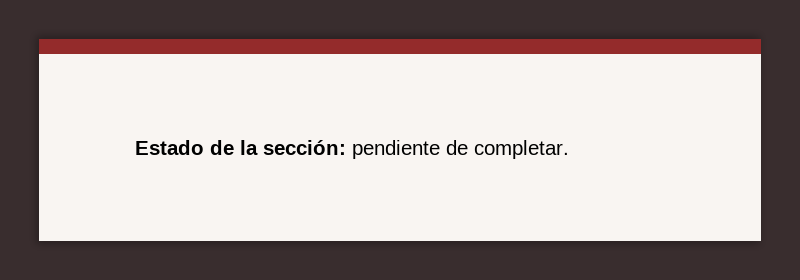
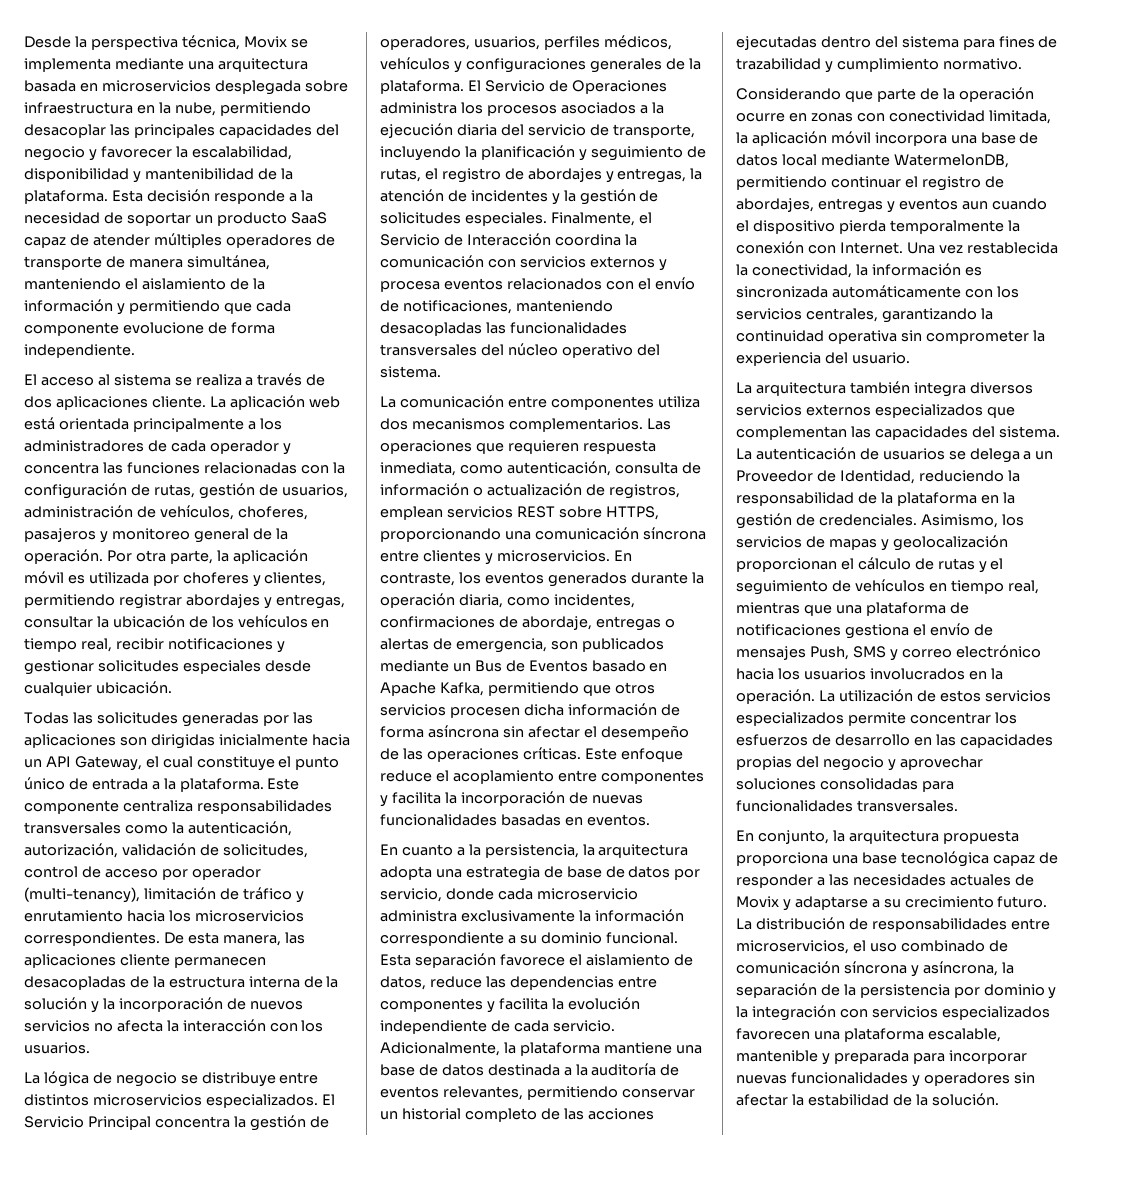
[135,140,569,159] Estado de la sección: pendiente de completar. -> [24,35,308,50] [24,58,308,72] [24,80,348,95] [24,102,311,116] [24,124,339,138] [24,146,292,161] [24,168,293,183] [24,189,313,204] [24,212,327,226] [24,233,335,248] [24,255,270,270] [24,278,265,290] [24,299,291,315] [24,322,275,336] [24,344,135,358] [24,373,326,386] [24,395,340,410] [24,417,282,432] [24,440,291,455] [24,462,345,474] [24,483,348,499] [24,505,308,520] [24,528,288,543] [24,549,308,564] [24,571,327,587] [24,594,345,609] [24,615,330,628] [24,638,285,653] [24,660,311,675] [24,681,172,696] [24,712,313,727] [24,734,350,749] [24,756,340,771] [24,777,300,792] [24,800,332,814] [24,821,292,836] [24,843,308,858] [24,866,261,880] [24,887,304,903] [24,910,304,922] [24,932,305,946] [24,954,266,968] [24,976,339,990] [24,997,303,1013] [24,1019,324,1032] [24,1042,90,1054] [24,1071,319,1087] [24,1094,335,1108] [24,1115,329,1131] [380,35,672,50] [380,57,701,73] [380,80,667,94] [380,102,664,116] [380,123,695,138] [380,145,706,161] [380,168,703,183] [380,189,659,205] [380,212,652,226] [380,233,637,246] [380,255,667,271] [380,277,695,292] [380,300,613,314] [380,322,627,336] [380,343,660,358] [380,366,441,378] [380,395,700,410] [380,418,671,432] [380,440,656,454] [380,461,701,476] [380,483,680,499] [380,506,659,520] [380,527,706,542] [380,550,632,565] [380,572,704,587] [380,593,635,608] [380,616,675,631] [380,638,664,653] [380,660,668,672] [380,682,655,696] [380,703,680,718] [380,725,689,740] [380,747,683,762] [380,770,704,784] [380,791,643,807] [380,814,650,826] [380,844,689,858] [380,866,701,881] [380,888,638,902] [380,909,684,922] [380,932,678,946] [380,953,693,968] [380,976,657,990] [380,997,640,1013] [380,1020,615,1034] [380,1042,702,1056] [380,1063,680,1076] [380,1086,695,1100] [380,1108,654,1122] [736,36,1058,50] [736,58,1022,73] [736,87,1034,102] [736,110,1051,124] [736,131,1039,146] [736,154,1009,168] [736,176,1004,191] [736,198,1047,213] [736,220,1020,234] [736,241,1058,254] [736,263,982,278] [736,285,1019,298] [736,308,993,323] [736,330,1045,344] [736,352,910,366] [736,381,1033,397] [736,404,1015,418] [736,426,1060,440] [736,447,1054,463] [736,470,1020,484] [736,492,1015,506] [736,513,1024,529] [736,535,1008,551] [736,557,1004,573] [736,579,1039,595] [736,602,969,616] [736,623,993,639] [736,645,1041,661] [736,668,1003,680] [736,689,1051,704] [736,712,1017,726] [736,734,1053,748] [736,756,983,771] [736,778,954,792] [736,800,958,812] [736,830,1019,844] [736,851,1058,867] [736,874,1034,888] [736,896,1048,911] [736,917,1050,932] [736,940,1008,954] [736,961,1014,977] [736,983,1057,999] [736,1005,1050,1021] [736,1028,1001,1042] [736,1050,1027,1065] [736,1072,1035,1087] [736,1093,999,1106] Desde la perspectiva técnica, Movix se implementa mediante una arquitectura basada en microservicios desplegada sobre infraestructura en la nube, permitiendo desacoplar las principales capacidades del negocio y favorecer la escalabilidad, disponibilidad y mantenibilidad de la plataforma. Esta decisión responde a la necesidad de soportar un producto SaaS capaz de atender múltiples operadores de transporte de manera simultánea, manteniendo el aislamiento de la información y permitiendo que cada componente evolucione de forma independiente. // El acceso al sistema se realiza a través de dos aplicaciones cliente. La aplicación web está orientada principalmente a los administradores de cada operador y concentra las funciones relacionadas con la configuración de rutas, gestión de usuarios, administración de vehículos, choferes, pasajeros y monitoreo general de la operación. Por otra parte, la aplicación móvil es utilizada por choferes y clientes, permitiendo registrar abordajes y entregas, consultar la ubicación de los vehículos en tiempo real, recibir notificaciones y gestionar solicitudes especiales desde cualquier ubicación. // Todas las solicitudes generadas por las aplicaciones son dirigidas inicialmente hacia un API Gateway, el cual constituye el punto único de entrada a la plataforma. Este componente centraliza responsabilidades transversales como la autenticación, autorización, validación de solicitudes, control de acceso por operador (multi-tenancy), limitación de tráfico y enrutamiento hacia los microservicios correspondientes. De esta manera, las aplicaciones cliente permanecen desacopladas de la estructura interna de la solución y la incorporación de nuevos servicios no afecta la interacción con los usuarios. // La lógica de negocio se distribuye entre distintos microservicios especializados. El Servicio Principal concentra la gestión de operadores, usuarios, perfiles médicos, vehículos y configuraciones generales de la plataforma. El Servicio de Operaciones administra los procesos asociados a la ejecución diaria del servicio de transporte, incluyendo la planificación y seguimiento de rutas, el registro de abordajes y entregas, la atención de incidentes y la gestión de solicitudes especiales. Finalmente, el Servicio de Interacción coordina la comunicación con servicios externos y procesa eventos relacionados con el envío de notificaciones, manteniendo desacopladas las funcionalidades transversales del núcleo operativo del sistema. // La comunicación entre componentes utiliza dos mecanismos complementarios. Las operaciones que requieren respuesta inmediata, como autenticación, consulta de información o actualización de registros, emplean servicios REST sobre HTTPS, proporcionando una comunicación síncrona entre clientes y microservicios. En contraste, los eventos generados durante la operación diaria, como incidentes, confirmaciones de abordaje, entregas o alertas de emergencia, son publicados mediante un Bus de Eventos basado en Apache Kafka, permitiendo que otros servicios procesen dicha información de forma asíncrona sin afectar el desempeño de las operaciones críticas. Este enfoque reduce el acoplamiento entre componentes y facilita la incorporación de nuevas funcionalidades basadas en eventos. // En cuanto a la persistencia, la arquitectura adopta una estrategia de base de datos por servicio, donde cada microservicio administra exclusivamente la información correspondiente a su dominio funcional. Esta separación favorece el aislamiento de datos, reduce las dependencias entre componentes y facilita la evolución independiente de cada servicio. Adicionalmente, la plataforma mantiene una base de datos destinada a la auditoría de eventos relevantes, permitiendo conservar un historial completo de las acciones ejecutadas dentro del sistema para fines de trazabilidad y cumplimiento normativo. // Considerando que parte de la operación ocurre en zonas con conectividad limitada, la aplicación móvil incorpora una base de datos local mediante WatermelonDB, permitiendo continuar el registro de abordajes, entregas y eventos aun cuando el dispositivo pierda temporalmente la conexión con Internet. Una vez restablecida la conectividad, la información es sincronizada automáticamente con los servicios centrales, garantizando la continuidad operativa sin comprometer la experiencia del usuario. // La arquitectura también integra diversos servicios externos especializados que complementan las capacidades del sistema. La autenticación de usuarios se delega a un Proveedor de Identidad, reduciendo la responsabilidad de la plataforma en la gestión de credenciales. Asimismo, los servicios de mapas y geolocalización proporcionan el cálculo de rutas y el seguimiento de vehículos en tiempo real, mientras que una plataforma de notificaciones gestiona el envío de mensajes Push, SMS y correo electrónico hacia los usuarios involucrados en la operación. La utilización de estos servicios especializados permite concentrar los esfuerzos de desarrollo en las capacidades propias del negocio y aprovechar soluciones consolidadas para funcionalidades transversales. // En conjunto, la arquitectura propuesta proporciona una base tecnológica capaz de responder a las necesidades actuales de Movix y adaptarse a su crecimiento futuro. La distribución de responsabilidades entre microservicios, el uso combinado de comunicación síncrona y asíncrona, la separación de la persistencia por dominio y la integración con servicios especializados favorecen una plataforma escalable, mantenible y preparada para incorporar nuevas funcionalidades y operadores sin afectar la estabilidad de la solución.

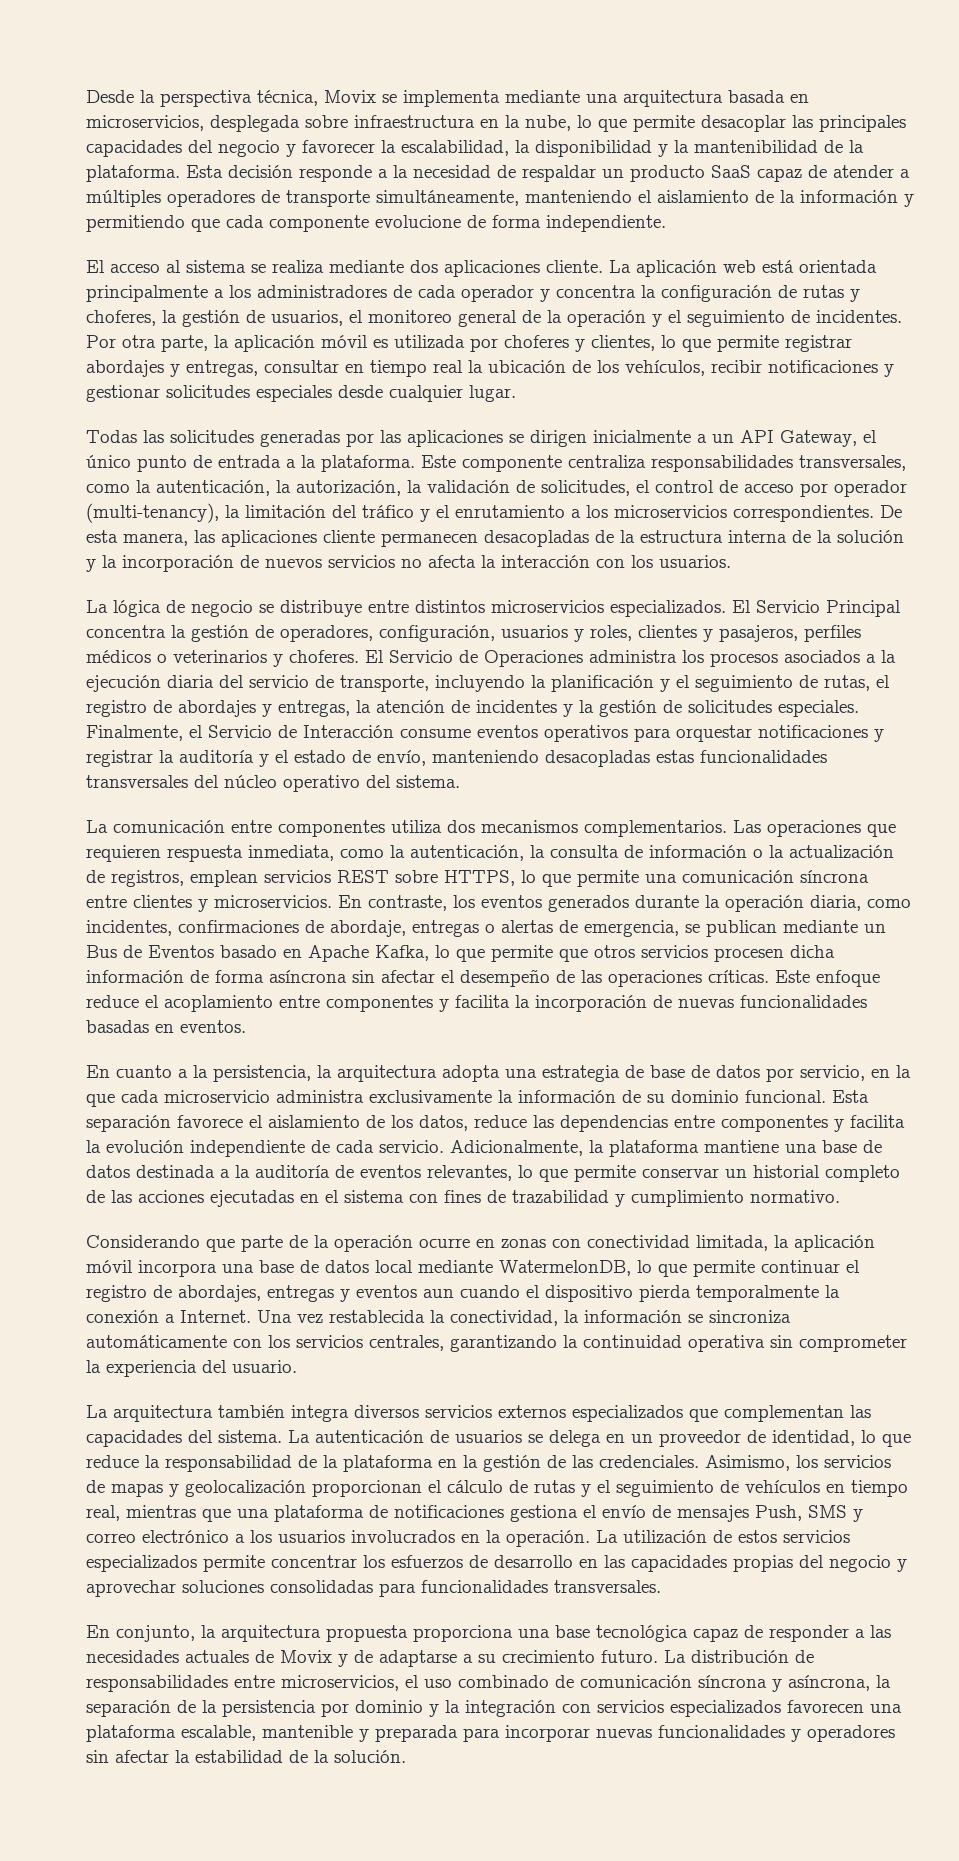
[101,80,211,92] microservicios -> [86,115,204,131] microservicios,
[219,102,311,116] permitiendo -> [577,115,695,132] lo que permite
(292, 153) none -> [515,140,530,153] la
(141, 177) none -> [674,140,689,153] la
[126,212,191,226] soportar -> [522,165,596,182] respaldar
(150, 240) none -> [900,169,910,178] a
[105,255,270,270] de manera simultánea, -> [376,190,519,206] simultáneamente,
[245,373,326,386] a través de -> [329,260,404,273] mediante
[102,462,345,474] [24,483,348,499] [24,505,308,520] [24,528,288,543] [24,549,103,564] las funciones relacionadas con la configuración de rutas, gestión de usuarios, administración de vehículos, choferes, pasajeros y monitoreo general de la operación. -> [641,285,860,302] [86,310,902,327] la configuración de rutas y choferes, la gestión de usuarios, el monitoreo general de la operación y el seguimiento de incidentes.
[24,594,115,608] permitiendo -> [661,335,779,352] lo que permite
(93, 622) none -> [345,360,463,377] en tiempo real
[237,615,330,628] [24,638,112,652] vehículos en tiempo real, -> [625,360,705,376] vehículos,
[95,681,172,694] ubicación. -> [469,385,516,402] lugar.
[119,734,350,749] [24,756,340,771] [24,777,65,790] son dirigidas inicialmente hacia un API Gateway, el cual constituye el punto único -> [509,430,877,447] [86,455,187,472] se dirigen inicialmente a un API Gateway, el único punto
[24,821,292,836] [24,843,118,858] transversales como la autenticación, autorización, -> [799,455,906,471] [86,480,422,496] transversales, como la autenticación, la autorización, la
(308, 851) none -> [636,480,650,493] el
[143,887,304,903] [24,910,165,922] limitación de tráfico y enrutamiento hacia -> [225,505,581,522] la limitación del tráfico y el enrutamiento a
[473,35,672,50] [380,57,701,73] [380,80,464,94] usuarios, perfiles médicos, vehículos y configuraciones generales de la plataforma. -> [379,625,861,642] [86,650,359,667] configuración, usuarios y roles, clientes y pasajeros, perfiles médicos o veterinarios y choferes.
(587, 155) none -> [676,675,690,688] el
[554,234,637,246] [380,255,667,271] [380,277,695,292] [380,300,512,314] coordina la comunicación con servicios externos y procesa eventos relacionados con el envío de notificaciones, -> [400,725,884,742] [86,750,426,767] consume eventos operativos para orquestar notificaciones y registrar la auditoría y el estado de envío,
[485,322,506,334] las -> [656,750,694,763] estas
[506,461,611,476] autenticación, -> [390,845,545,861] la autenticación, la
(483, 491) none -> [769,845,784,858] la
[380,528,501,542] proporcionando -> [521,870,639,887] lo que permite
[550,638,664,652] son publicados -> [685,920,777,937] se publican
[487,682,579,696] permitiendo -> [435,945,553,962] lo que permite
[445,888,494,900] donde -> [871,1065,911,1078] [86,1094,115,1107] en la que
[380,932,516,946] correspondiente a -> [622,1090,641,1103] de
(693, 960) none -> [391,1115,413,1128] los
[526,1086,618,1100] permitiendo -> [518,1165,636,1182] lo que permite
[820,36,995,50] dentro del sistema para -> [300,1190,438,1203] en el sistema con
[736,176,827,190] permitiendo -> [637,1260,755,1277] lo que permite
[807,245,836,254] con -> [165,1314,175,1323] a
[964,267,982,276] [736,286,828,298] es sincronizada -> [688,1310,791,1323] se sincroniza
[1023,451,1054,460] [736,470,1004,484] a un Proveedor de Identidad, reduciendo -> [606,1430,911,1447] [86,1455,139,1468] en un proveedor de identidad, lo que reduce
(815, 520) none -> [572,1455,593,1468] las
[736,668,774,680] hacia -> [235,1534,245,1543] a
(791, 905) none -> [354,1650,373,1663] de

